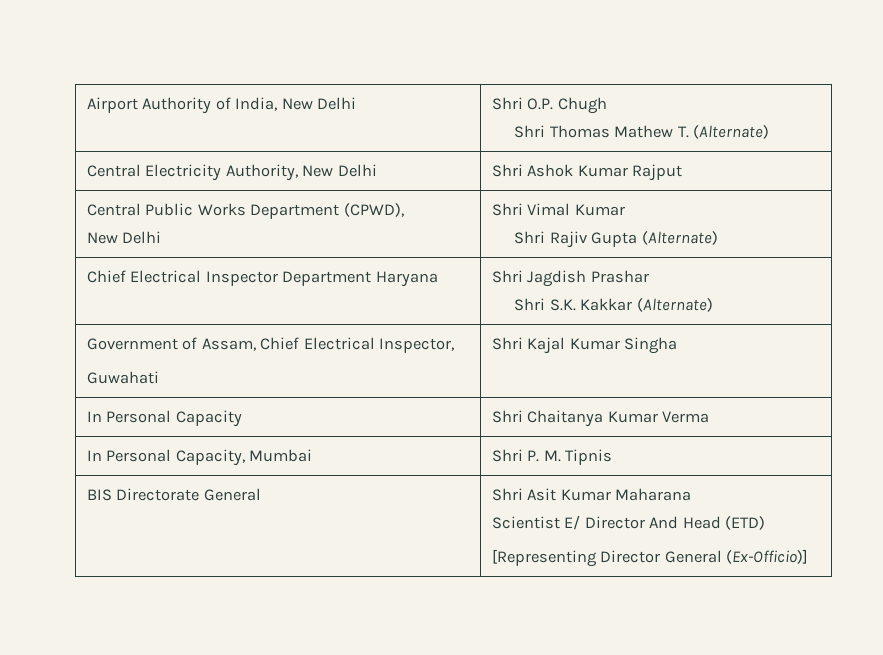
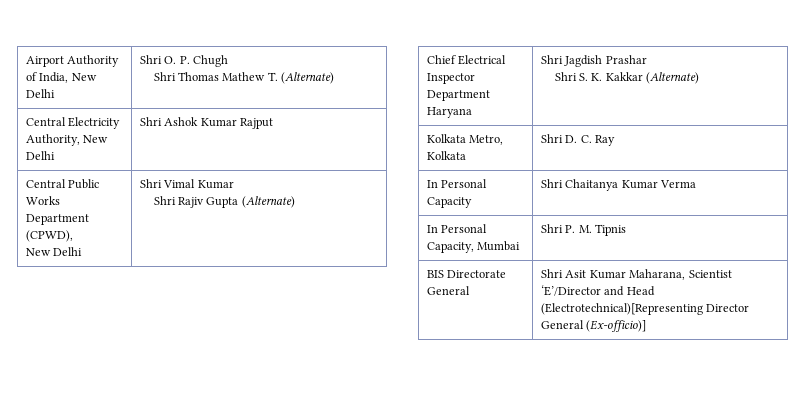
[527,98,554,110] O.P. -> [164,56,190,64] O. P.
[549,299,576,311] S.K. -> [579,73,603,81] S. K.
[87,337,455,353] [87,371,160,384] [492,337,678,354] Government of Assam, Chief Electrical Inspector, // Guwahati | Shri Kajal Kumar Singha -> [427,134,504,145] [427,151,467,160] [541,134,616,146] Kolkata Metro, Kolkata | Shri D. C. Ray
[615,488,692,501] [492,515,766,530] [492,549,598,567] Maharana // Scientist E/ Director And Head (ETD) // [Representing -> [629,269,732,280] [541,285,655,296] [541,303,704,315] Maharana, Scientist ‘E’/Director and Head (Electrotechnical)[Representing
[726,549,809,564] (Ex-Officio)] -> [586,320,647,332] (Ex-officio)]

